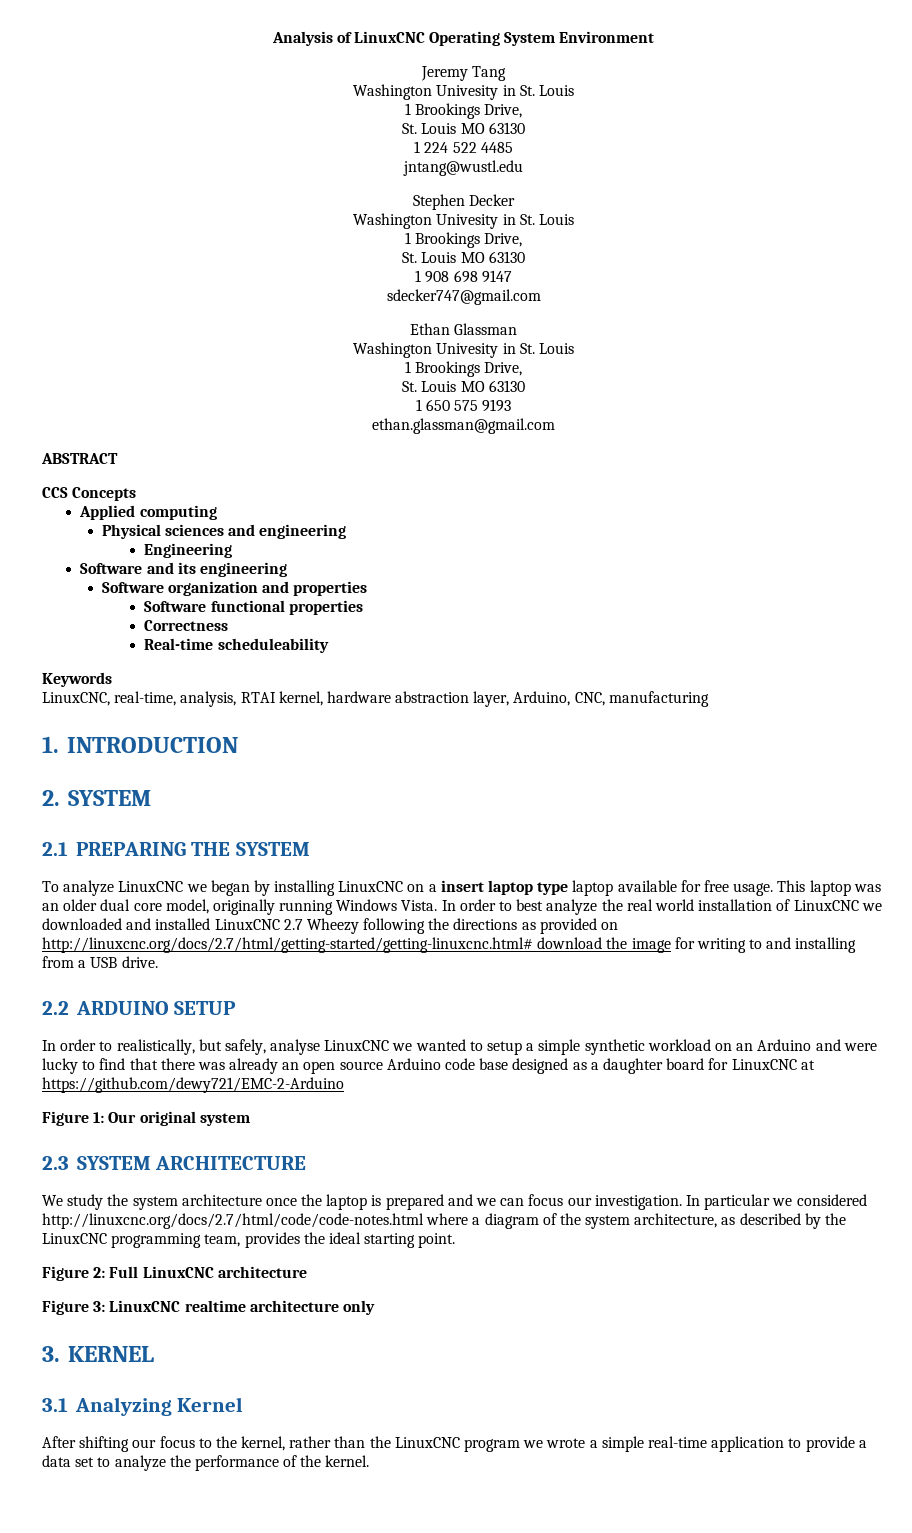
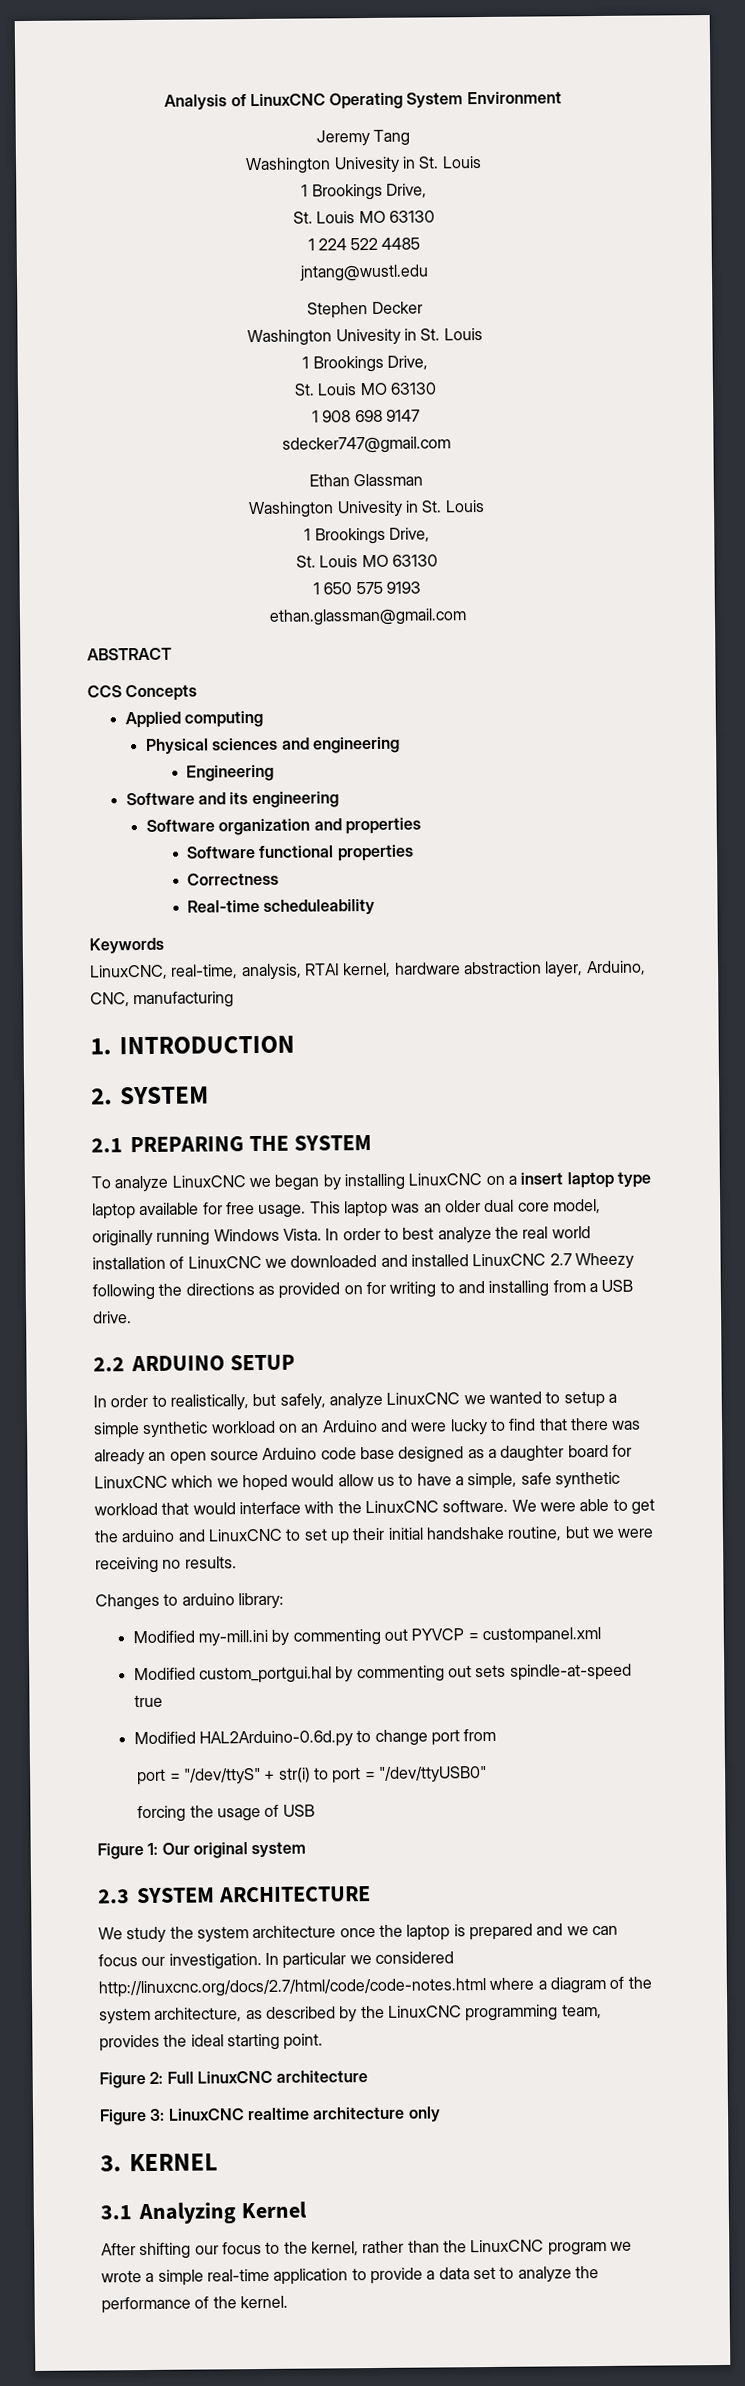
[42,937,671,953] http://linuxcnc.org/docs/2.7/html/getting-started/getting-linuxcnc.html# download the image -> (363, 1290) none
[270,1039,321,1055] analyse -> [328,1392,383,1410] analyze
[800,1060,815,1070] [42,1077,344,1093] at https://github.com/dewy721/EMC-2-Arduino -> [171,1471,620,1492] [94,1498,655,1516] [94,1526,655,1545] [95,1556,237,1574] [95,1592,284,1611] [132,1627,601,1647] [133,1663,632,1684] [133,1694,163,1708] [133,1728,497,1748] [137,1766,487,1786] [137,1804,315,1823] which we hoped would allow us to have a simple, safe synthetic workload that would interface with the LinuxCNC software. We were able to get the arduino and LinuxCNC to set up their initial handshake routine, but we were receiving no results. // Changes to arduino library: // Modified my-mill.ini by commenting out PYVCP = custompanel.xml // Modified custom_portgui.hal by commenting out sets spindle-at-speed true // Modified HAL2Arduino-0.6d.py to change port from // port = "/dev/ttyS" + str(i) to port = "/dev/ttyUSB0" // forcing the usage of USB

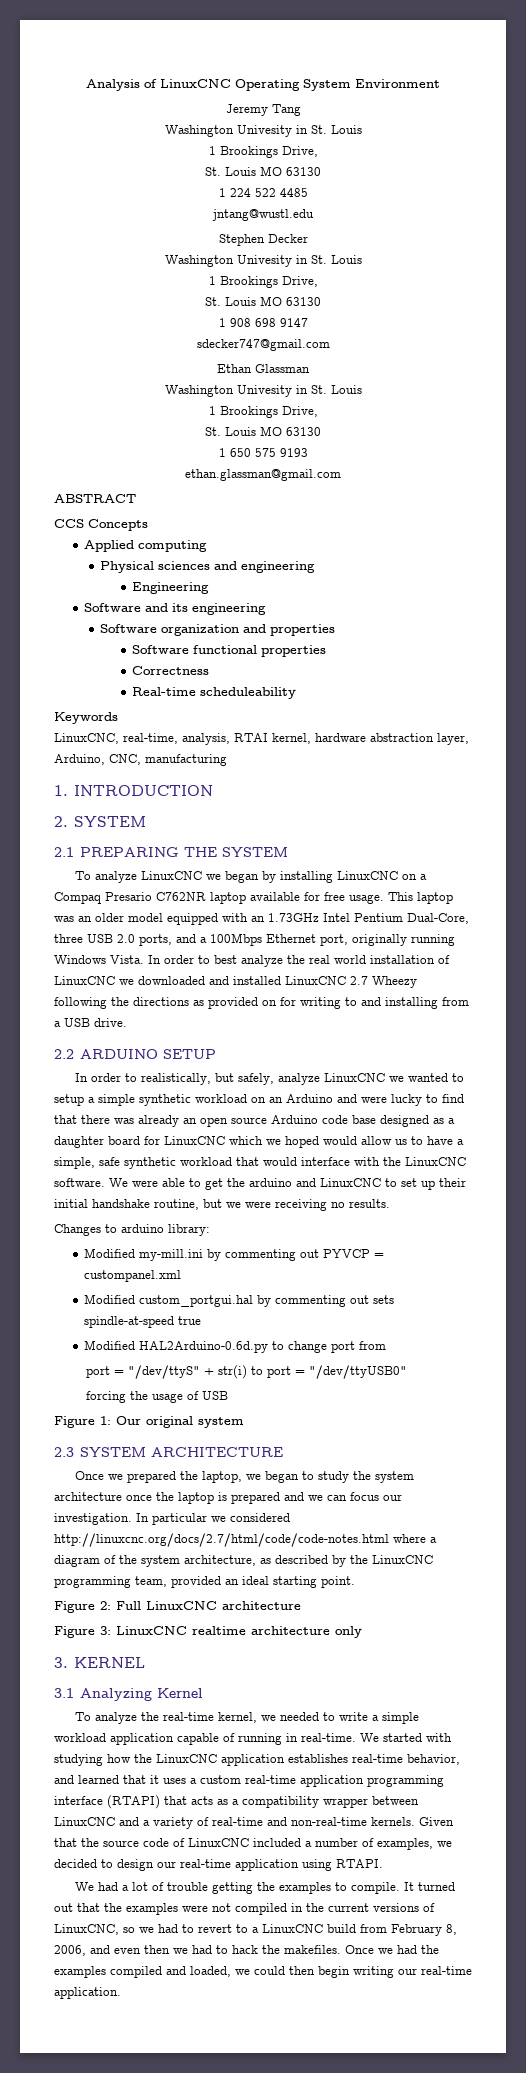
[520,1171,651,1189] insert laptop type -> [54,892,206,904] Compaq Presario C762NR
[484,1199,601,1214] dual core model, -> [128,913,469,925] [54,933,348,946] model equipped with an 1.73GHz Intel Pentium Dual-Core, three USB 2.0 ports, and a 100Mbps Ethernet port,
[98,1927,123,1940] We -> [74,1471,314,1483] Once we prepared the laptop, we began to
[99,2034,188,2052] provides the -> [171,1576,239,1588] provided an
[101,2239,632,2260] [101,2266,599,2286] [101,2295,288,2314] After shifting our focus to the kernel, rather than the LinuxCNC program we wrote a simple real-time application to provide a data set to analyze the performance of the kernel. -> [74,1712,419,1724] [54,1733,452,1745] [54,1754,460,1766] [54,1775,444,1787] [54,1795,419,1809] [54,1817,454,1829] [54,1838,452,1850] [54,1859,383,1871] [74,1882,455,1894] [54,1903,435,1915] [54,1924,457,1936] [54,1945,439,1956] [54,1966,472,1978] [54,1987,121,1999] To analyze the real-time kernel, we needed to write a simple workload application capable of running in real-time. We started with studying how the LinuxCNC application establishes real-time behavior, and learned that it uses a custom real-time application programming interface (RTAPI) that acts as a compatibility wrapper between LinuxCNC and a variety of real-time and non-real-time kernels. Given that the source code of LinuxCNC included a number of examples, we decided to design our real-time application using RTAPI. // We had a lot of trouble getting the examples to compile. It turned out that the examples were not compiled in the current versions of LinuxCNC, so we had to revert to a LinuxCNC build from February 8, 2006, and even then we had to hack the makefiles. Once we had the examples compiled and loaded, we could then begin writing our real-time application.

